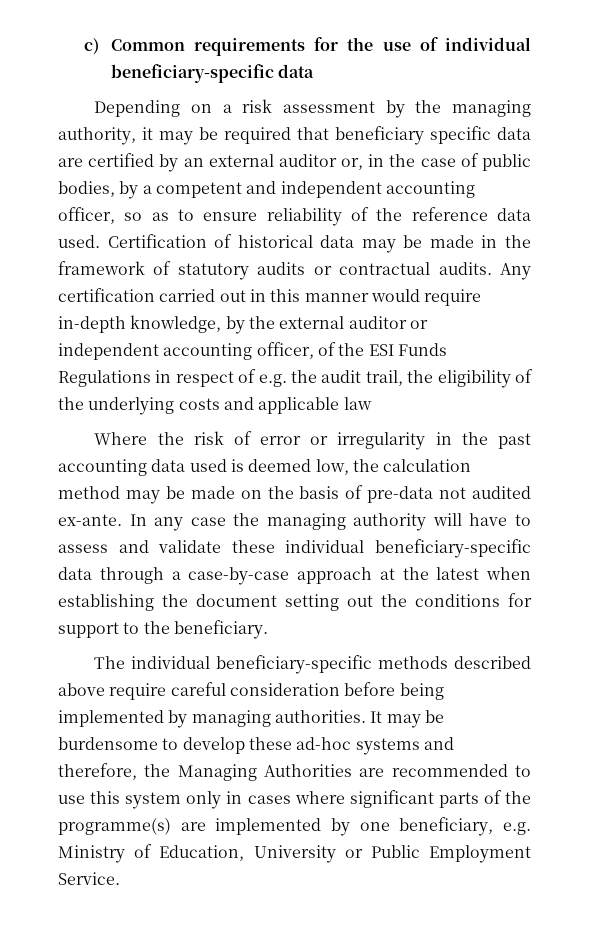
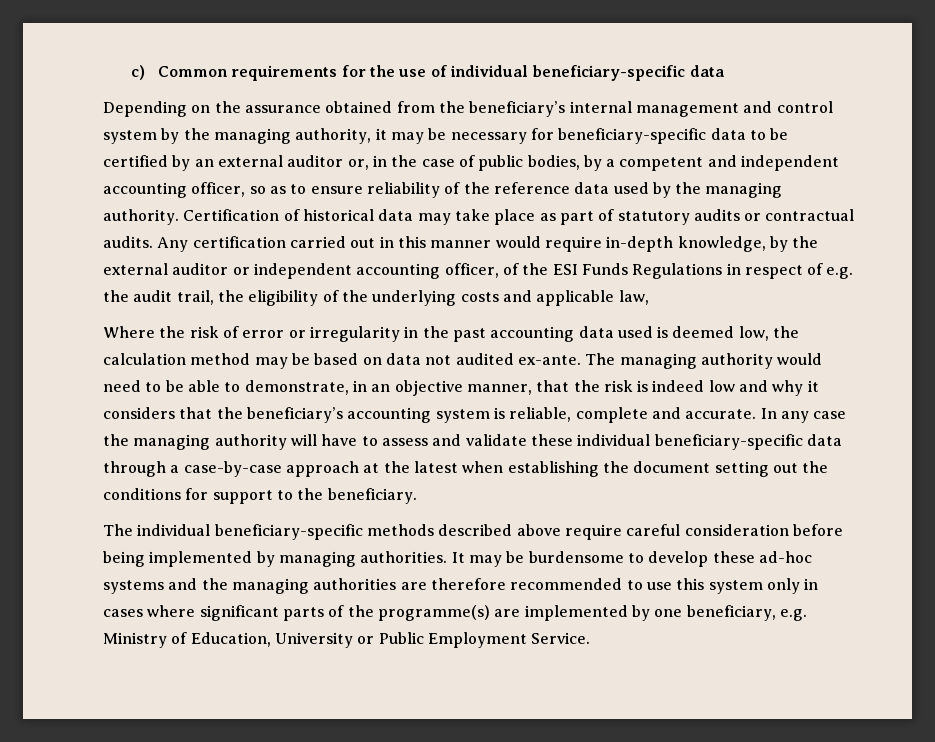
[222,99,376,113] a risk assessment -> [214,101,833,117] [103,130,157,144] the assurance obtained from the beneficiary’s internal management and control system
[224,126,531,145] [58,158,83,167] required that beneficiary specific data are -> [450,128,789,144] necessary for beneficiary-specific data to be
[58,235,100,248] used. -> [613,182,783,198] [103,209,179,225] used by the managing authority.
[403,235,531,248] [58,261,145,275] be made in the framework -> [454,209,594,225] take place as part
[343,397,372,410] law -> [618,290,649,305] law,
[190,485,531,503] [58,514,122,526] made on the basis of pre-data not audited ex-ante. -> [314,353,823,369] [103,380,819,396] [103,407,757,423] based on data not audited ex-ante. The managing authority would need to be able to demonstrate, in an objective manner, that the risk is indeed low and why it considers that the beneficiary’s accounting system is reliable, complete and accurate.
[58,763,385,781] therefore, the Managing Authorities are -> [201,578,506,594] the managing authorities are therefore

